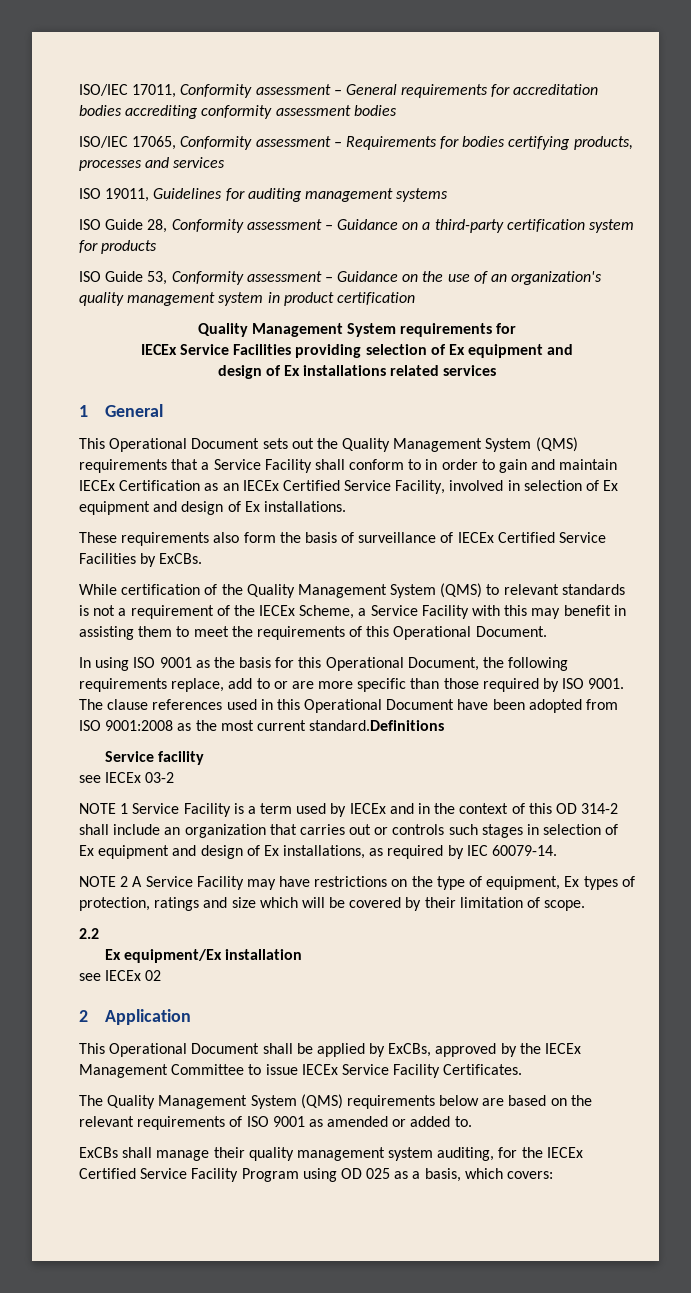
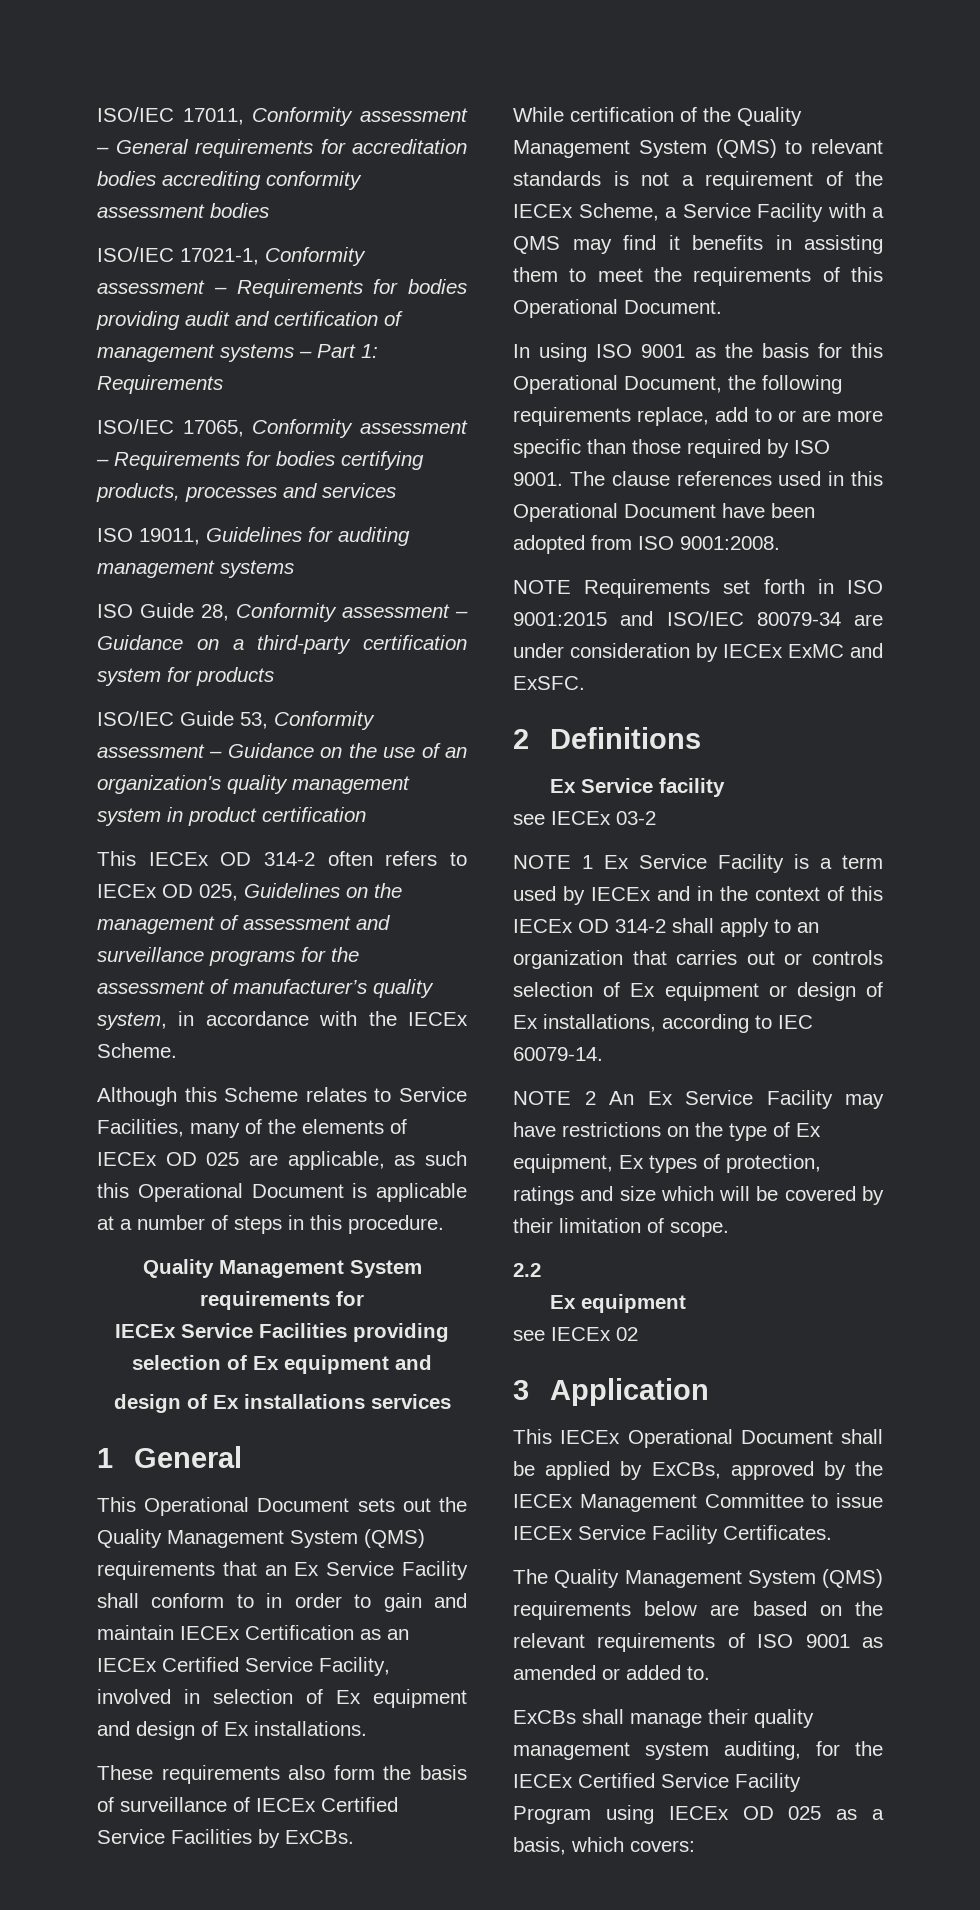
(397, 110) none -> [97,247,366,266] [97,279,467,298] [96,311,403,330] [97,344,378,362] [97,375,223,394] // ISO/IEC 17021-1, Conformity assessment – Requirements for bodies providing audit and certification of management systems – Part 1: Requirements
[79,271,101,282] ISO -> [97,711,174,726] ISO/IEC
(415, 298) none -> [97,851,467,866] [97,883,402,901] [97,915,390,934] [97,947,359,966] [97,979,434,998] [97,1011,468,1030] [97,1043,177,1058] [97,1087,467,1106] [97,1119,407,1138] [97,1151,467,1170] [97,1183,467,1202] [97,1215,444,1234] // This IECEx OD 314-2 often refers to IECEx OD 025, Guidelines on the management of assessment and surveillance programs for the assessment of manufacturer’s quality system, in accordance with the IECEx Scheme. // Although this Scheme relates to Service Facilities, many of the elements of IECEx OD 025 are applicable, as such this Operational Document is applicable at a number of steps in this procedure.
[390,365,440,376] related -> (365, 1401) none
[201,462,210,470] a -> [264,1562,320,1576] an Ex
[504,605,611,619] this may benefit -> [872,207,884,218] [513,235,763,254] a QMS may find it benefits
[105,720,445,731] 9001:2008 as the most current standard.Definitions // -> [680,536,780,550] [513,579,883,598] [513,611,883,626] [513,643,883,662] [513,676,585,690] [513,727,701,749] [549,779,576,793] 9001:2008. // NOTE Requirements set forth in ISO 9001:2015 and ISO/IEC 80079-34 are under consideration by IECEx ExMC and ExSFC. // 2 Definitions // Ex
(129, 808) none -> [604,855,629,869] Ex
(552, 808) none -> [513,919,573,933] IECEx
[113,824,161,835] include -> [720,918,791,937] apply to
[448,824,619,838] [79,845,197,859] such stages in selection of Ex equipment and -> [513,982,787,1001] selection of Ex equipment or
[369,845,464,859] as required by -> [662,1014,772,1033] according to
[132,876,143,887] A -> [609,1091,673,1105] An Ex
(483, 881) none -> [796,1123,821,1137] Ex
[123,949,302,963] equipment/Ex installation -> [580,1294,686,1313] equipment
[79,1010,88,1022] 2 -> [513,1380,529,1400] 3
(105, 1048) none -> [560,1430,621,1444] IECEx
(337, 1175) none -> [668,1806,729,1820] IECEx

